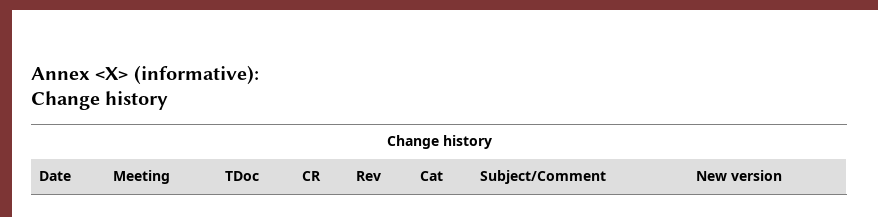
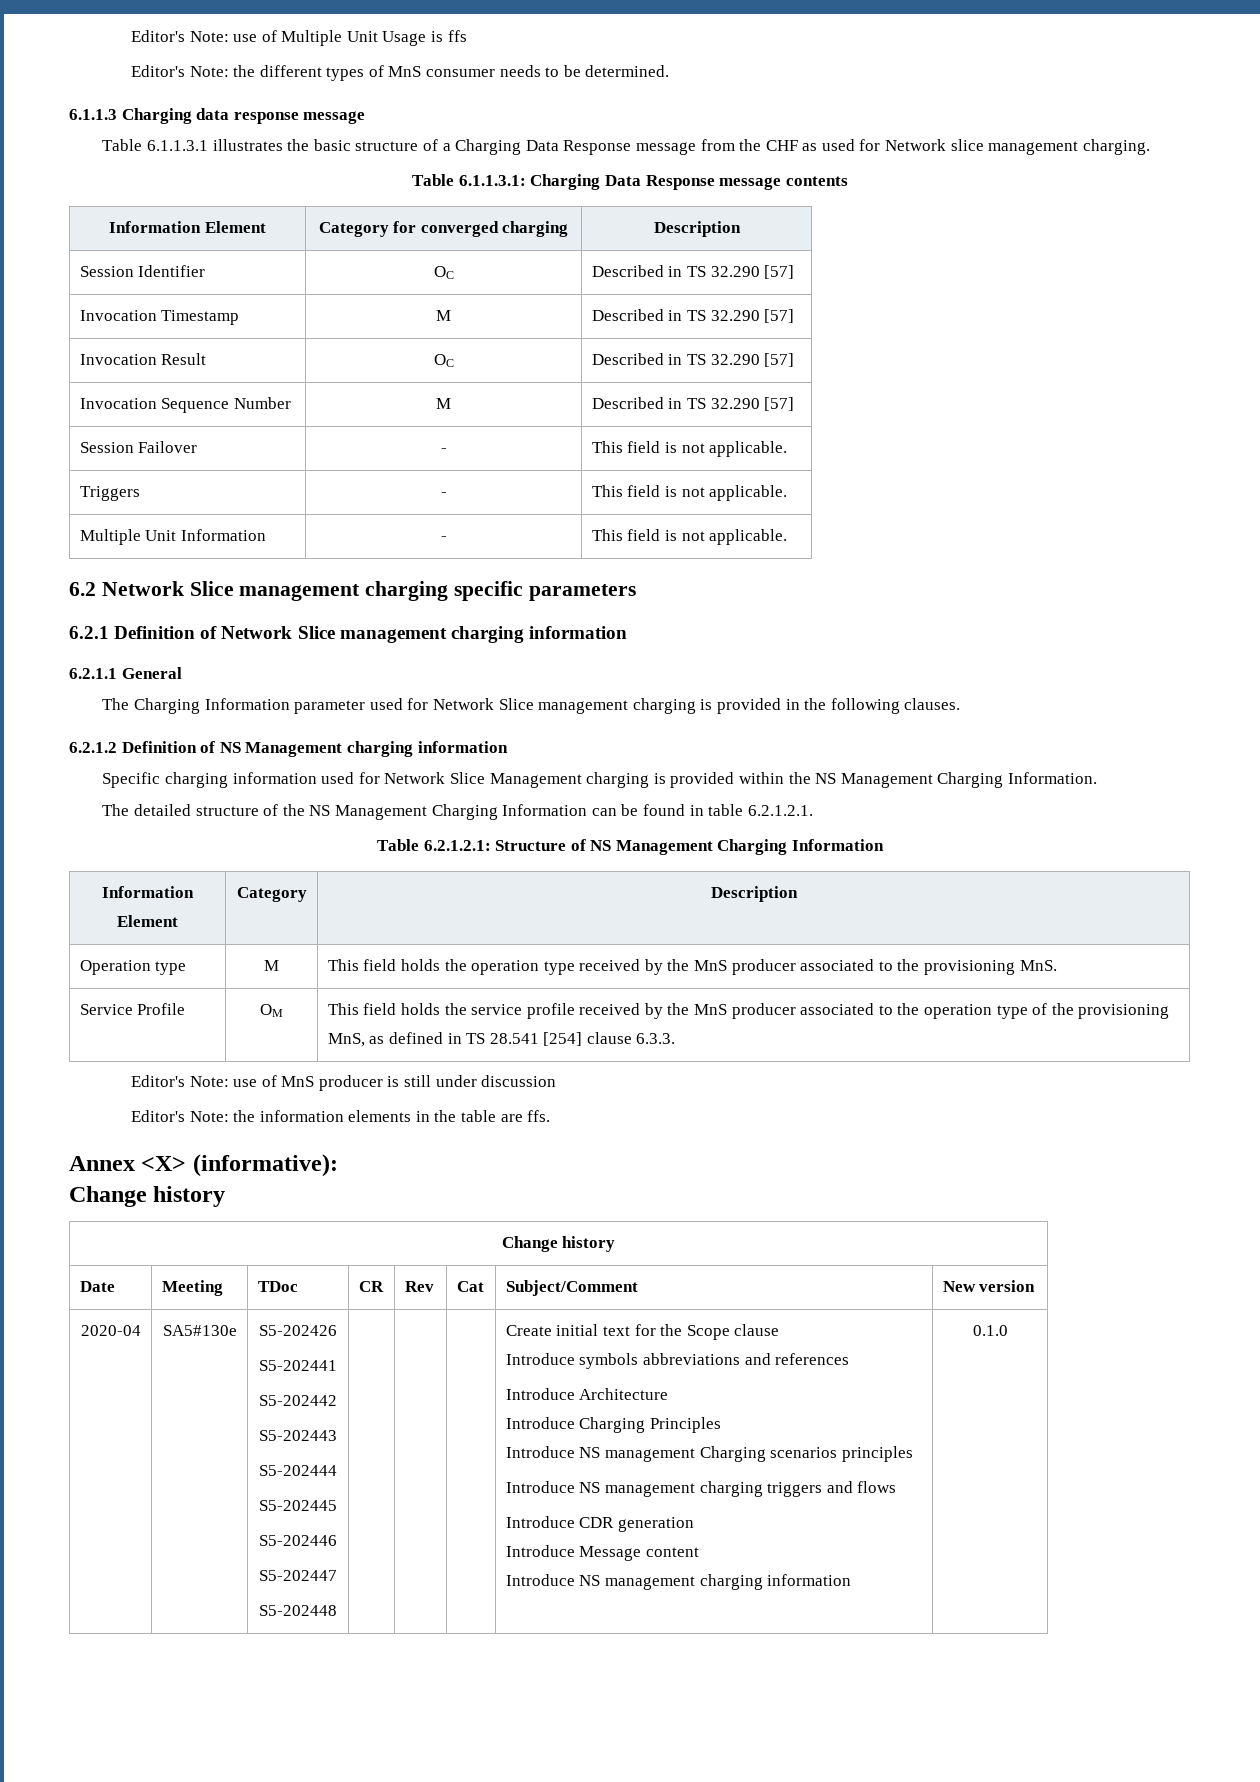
(31, 73) none -> [130,30,467,46] [130,65,670,81] [69,108,366,124] [102,139,1150,155] [412,174,848,190] [109,221,266,233] [318,221,569,237] [653,221,741,237] [79,265,206,277] [433,266,454,279] [591,265,795,279] [79,310,240,325] [436,310,451,321] [591,309,795,323] [79,353,207,365] [433,354,454,367] [591,353,795,367] [79,397,291,413] [436,398,451,409] [591,397,795,411] [79,441,198,453] [440,448,447,453] [591,441,788,457] [79,486,140,501] [440,492,447,497] [591,485,788,501] [79,529,266,545] [440,536,447,541] [591,529,788,545] [69,581,636,601] [69,626,627,643] [69,667,182,679] [102,698,961,714] [69,741,508,757] [102,772,1097,788] [102,804,813,820] [376,839,885,855] [102,886,194,898] [117,915,178,927] [236,887,307,902] [710,886,798,902] [79,960,187,975] [264,960,279,971] [327,959,1057,975] [79,1003,186,1015] [260,1004,283,1017] [327,1003,1170,1019] [327,1032,676,1047] [130,1075,557,1091] [130,1110,551,1122] Editor's Note: use of Multiple Unit Usage is ffs // Editor's Note: the different types of MnS consumer needs to be determined. // 6.1.1.3 Charging data response message // Table 6.1.1.3.1 illustrates the basic structure of a Charging Data Response message from the CHF as used for Network slice management charging. // Table 6.1.1.3.1: Charging Data Response message contents // Information Element | Category for converged charging | Description // Session Identifier | OC | Described in TS 32.290 [57] // Invocation Timestamp | M | Described in TS 32.290 [57] // Invocation Result | OC | Described in TS 32.290 [57] // Invocation Sequence Number | M | Described in TS 32.290 [57] // Session Failover | - | This field is not applicable. // Triggers | - | This field is not applicable. // Multiple Unit Information | - | This field is not applicable. // 6.2 Network Slice management charging specific parameters // 6.2.1 Definition of Network Slice management charging information // 6.2.1.1 General // The Charging Information parameter used for Network Slice management charging is provided in the following clauses. // 6.2.1.2 Definition of NS Management charging information // Specific charging information used for Network Slice Management charging is provided within the NS Management Charging Information. // The detailed structure of the NS Management Charging Information can be found in table 6.2.1.2.1. // Table 6.2.1.2.1: Structure of NS Management Charging Information // Information Element | Category | Description // Operation type | M | This field holds the operation type received by the MnS producer associated to the provisioning MnS. // Service Profile | OM | This field holds the service profile received by the MnS producer associated to the operation type of the provisioning MnS, as defined in TS 28.541 [254] clause 6.3.3. // Editor's Note: use of MnS producer is still under discussion // Editor's Note: the information elements in the table are ffs. //
(783, 175) none -> [80,1325,141,1336] [162,1325,237,1336] [259,1325,337,1336] [259,1360,337,1371] [259,1395,337,1406] [259,1430,337,1441] [259,1465,337,1476] [259,1500,337,1511] [259,1535,337,1546] [259,1570,337,1581] [259,1605,337,1616] [505,1324,780,1340] [505,1353,850,1369] [505,1388,669,1400] [505,1417,721,1433] [505,1446,913,1462] [505,1481,897,1497] [505,1516,694,1532] [505,1545,699,1561] [505,1574,852,1590] [972,1325,1008,1336] // 2020-04 | SA5#130e | S5-202426 // S5-202441 // S5-202442 // S5-202443 // S5-202444 // S5-202445 // S5-202446 // S5-202447 // S5-202448 | | | | Create initial text for the Scope clause // Introduce symbols abbreviations and references // Introduce Architecture // Introduce Charging Principles // Introduce NS management Charging scenarios principles // Introduce NS management charging triggers and flows // Introduce CDR generation // Introduce Message content // Introduce NS management charging information | 0.1.0

